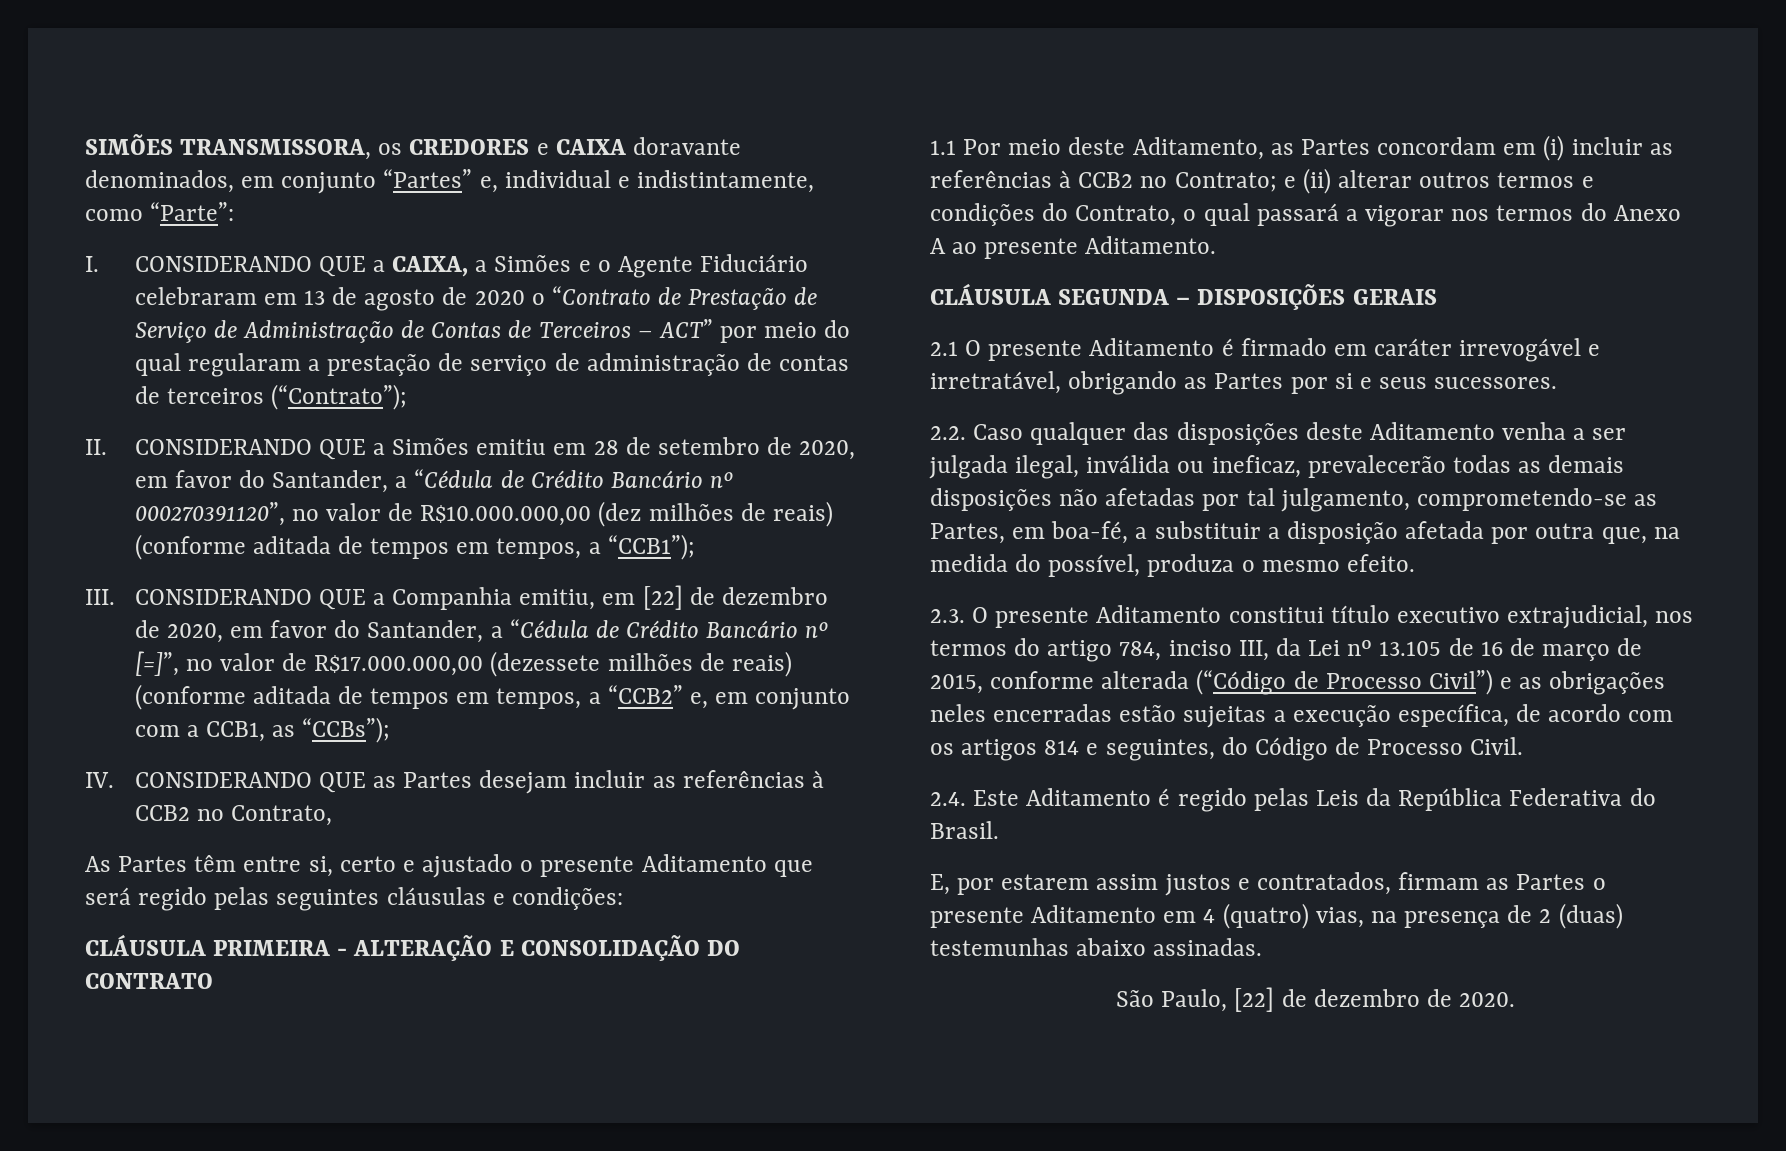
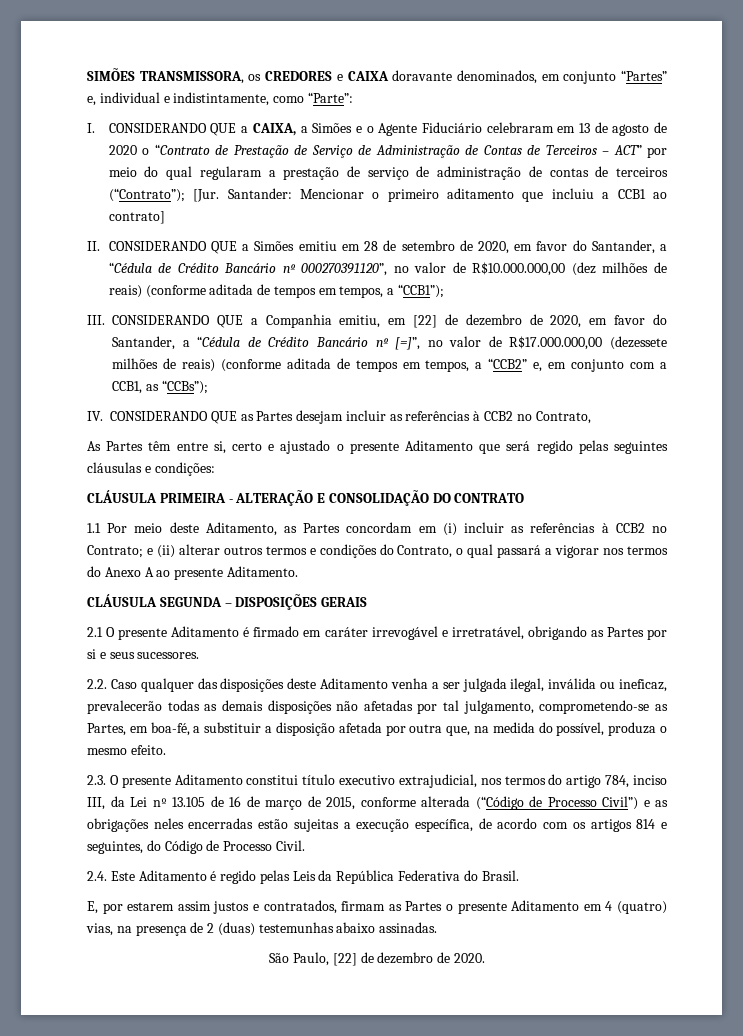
(407, 397) none -> [193,188,667,202] [108,211,165,224] [Jur. Santander: Mencionar o primeiro aditamento que incluiu a CCB1 ao contrato]

